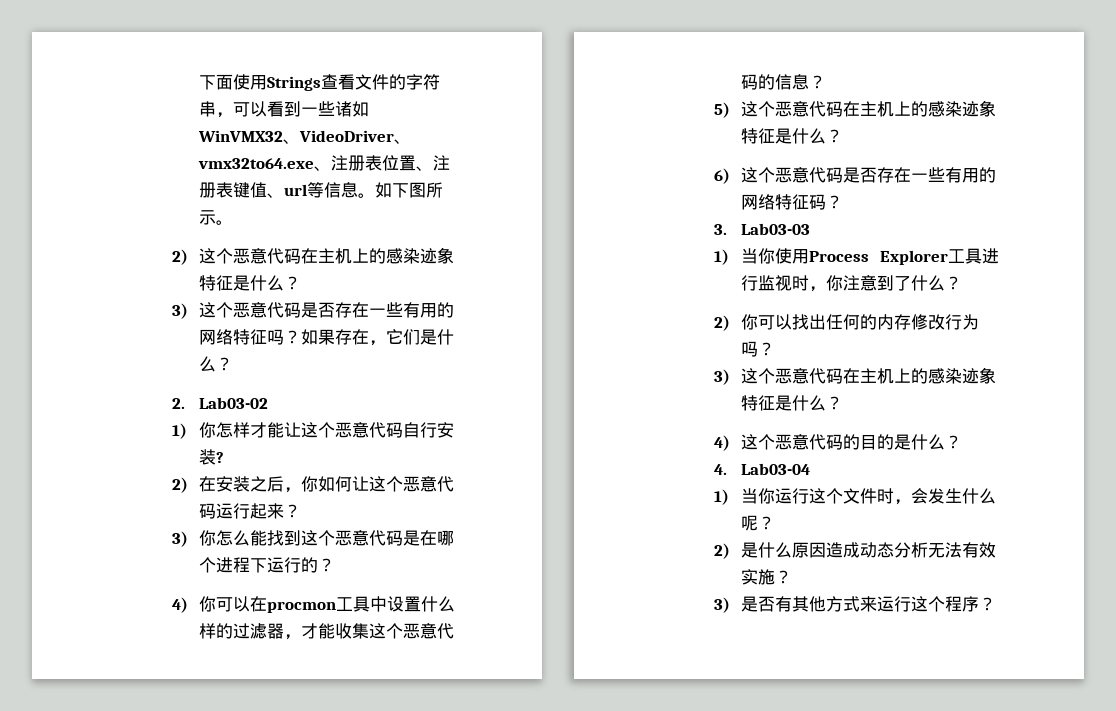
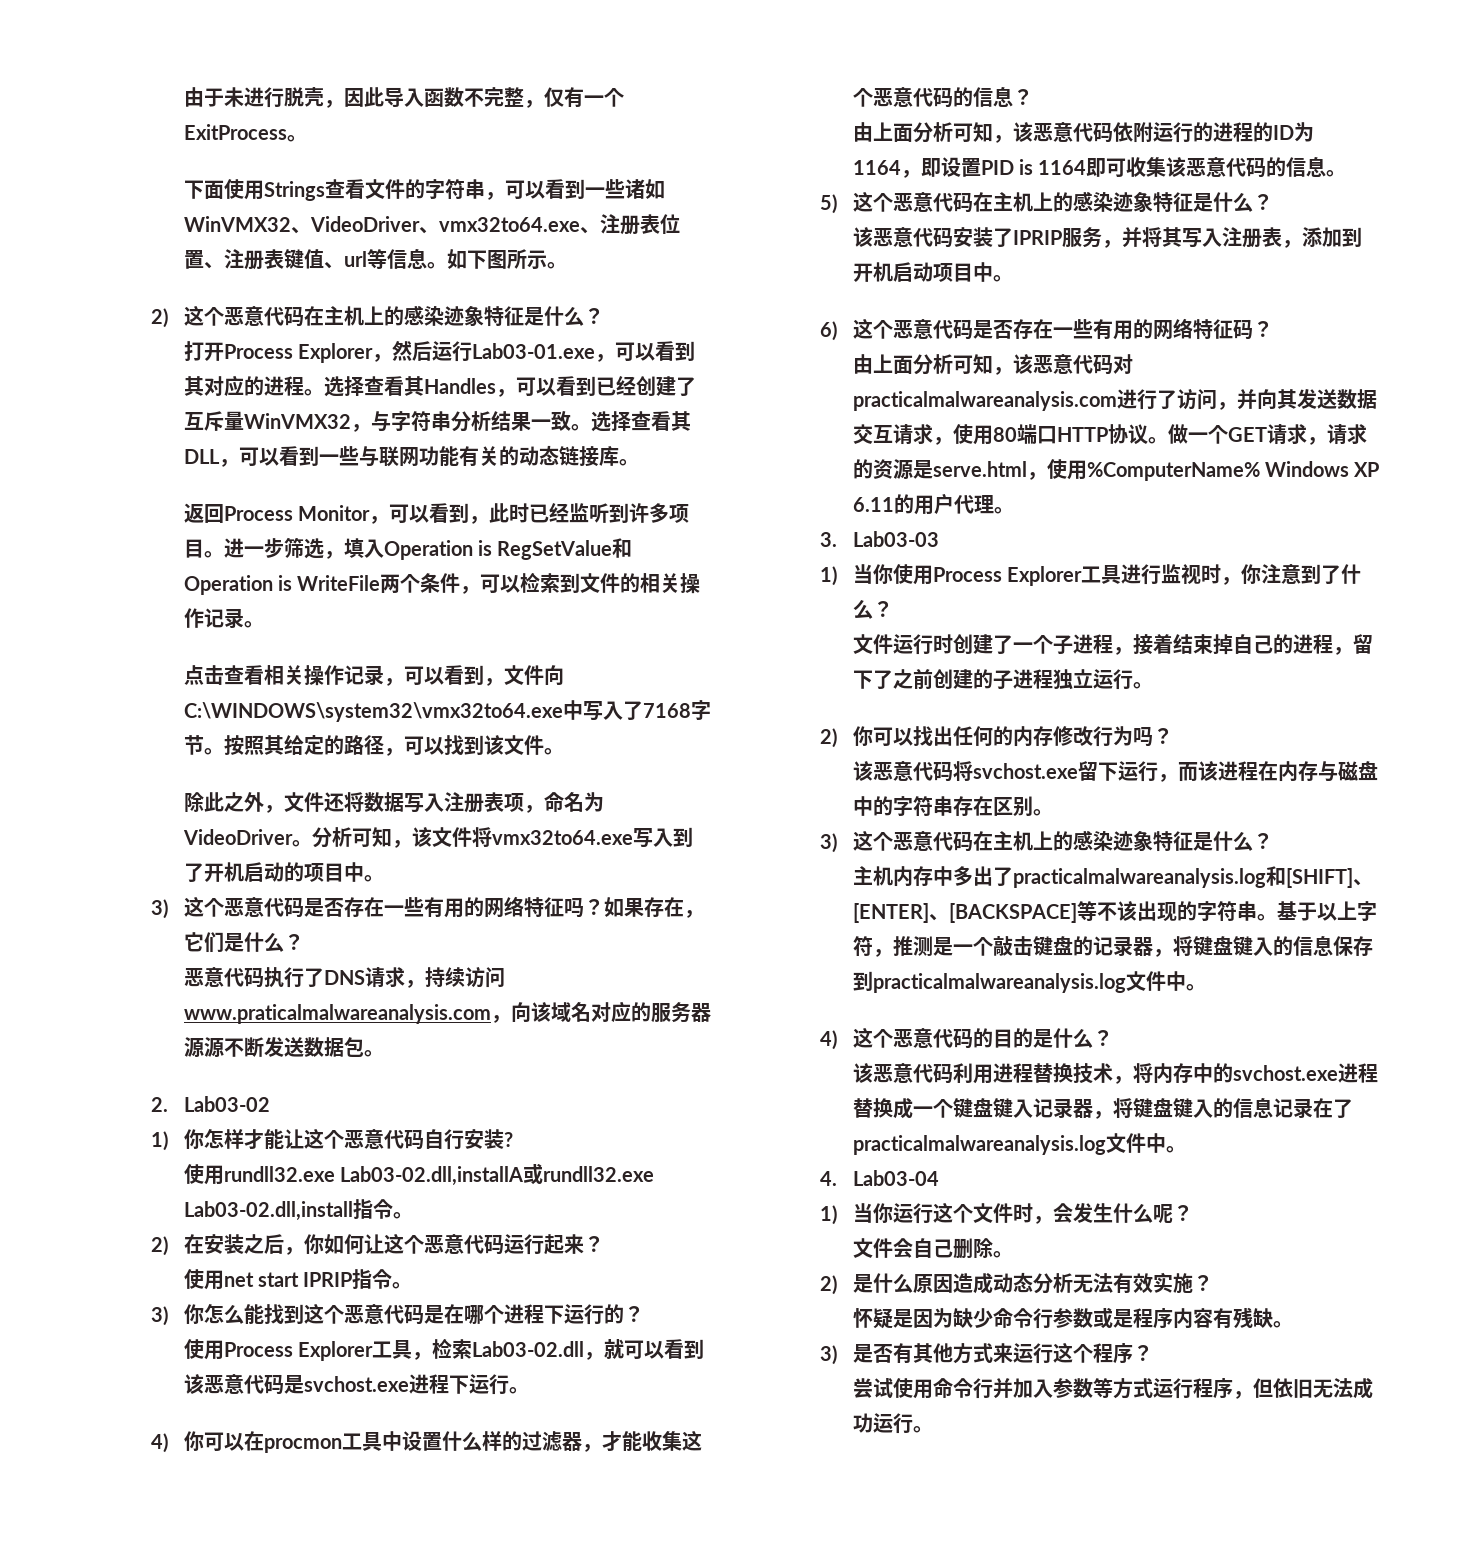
(199, 82) none -> [183,87,624,108] [183,124,307,142] 由于未进行脱壳，因此导入函数不完整，仅有一个ExitProcess。 //
(302, 283) none -> [183,340,696,363] [183,375,696,397] [183,411,691,432] [183,445,639,467] [183,503,690,524] [183,537,633,560] [183,572,701,595] [183,608,264,629] [183,665,564,686] [183,700,711,722] [183,735,564,756] [183,792,604,813] [182,827,693,848] [183,862,384,882] // 打开Process Explorer，然后运行Lab03-01.exe，可以看到其对应的进程。选择查看其Handles，可以看到已经创建了互斥量WinVMX32，与字符串分析结果一致。选择查看其DLL，可以看到一些与联网功能有关的动态链接库。 // 返回Process Monitor，可以看到，此时已经监听到许多项目。进一步筛选，填入Operation is RegSetValue和Operation is WriteFile两个条件，可以检索到文件的相关操作记录。 // 点击查看相关操作记录，可以看到，文件向C:\WINDOWS\system32\vmx32to64.exe中写入了7168字节。按照其给定的路径，可以找到该文件。 // 除此之外，文件还将数据写入注册表项，命名为VideoDriver。分析可知，该文件将vmx32to64.exe写入到了开机启动的项目中。
(234, 364) none -> [183,967,505,988] [183,1001,711,1024] [183,1037,384,1058] // 恶意代码执行了DNS请求，持续访问www.praticalmalwareanalysis.com，向该域名对应的服务器源源不断发送数据包。
(225, 457) none -> [183,1163,655,1186] [183,1199,413,1221] // 使用rundll32.exe Lab03-02.dll,installA或rundll32.exe Lab03-02.dll,install指令。
(302, 511) none -> [183,1269,413,1290] // 使用net start IPRIP指令。
(336, 565) none -> [183,1338,705,1361] [183,1374,529,1395] // 使用Process Explorer工具，检索Lab03-02.dll，就可以看到该恶意代码是svchost.exe进程下运行。
(827, 82) none -> [852,122,1314,143] [852,156,1347,178] // 由上面分析可知，该恶意代码依附运行的进程的ID为1164，即设置PID is 1164即可收集该恶意代码的信息。
(844, 136) none -> [852,227,1362,248] [852,262,1013,282] // 该恶意代码安装了IPRIP服务，并将其写入注册表，添加到开机启动项目中。
(844, 202) none -> [852,354,1133,375] [852,389,1377,411] [852,424,1367,445] [852,459,1380,481] [852,493,1014,515] // 由上面分析可知，该恶意代码对practicalmalwareanalysis.com进行了访问，并向其发送数据交互请求，使用80端口HTTP协议。做一个GET请求，请求的资源是serve.html，使用%ComputerName% Windows XP 6.11的用户代理。
(963, 283) none -> [852,634,1373,655] [852,669,1153,690] // 文件运行时创建了一个子进程，接着结束掉自己的进程，留下了之前创建的子进程独立运行。
(776, 349) none -> [852,761,1378,782] [852,796,1053,817] // 该恶意代码将svchost.exe留下运行，而该进程在内存与磁盘中的字符串存在区别。
(844, 403) none -> [852,866,1373,888] [852,901,1377,923] [852,935,1373,957] [852,971,1206,993] // 主机内存中多出了practicalmalwareanalysis.log和[SHIFT]、[ENTER]、[BACKSPACE]等不该出现的字符串。基于以上字符，推测是一个敲击键盘的记录器，将键盘键入的信息保存到practicalmalwareanalysis.log文件中。
(963, 442) none -> [852,1063,1378,1084] [852,1097,1353,1119] [852,1133,1186,1155] // 该恶意代码利用进程替换技术，将内存中的svchost.exe进程替换成一个键盘键入记录器，将键盘键入的信息记录在了practicalmalwareanalysis.log文件中。
(776, 523) none -> [852,1238,1013,1259] // 文件会自己删除。
(793, 577) none -> [852,1307,1293,1329] // 怀疑是因为缺少命令行参数或是程序内容有残缺。
(997, 604) none -> [852,1377,1373,1399] [852,1413,933,1434] // 尝试使用命令行并加入参数等方式运行程序，但依旧无法成功运行。

